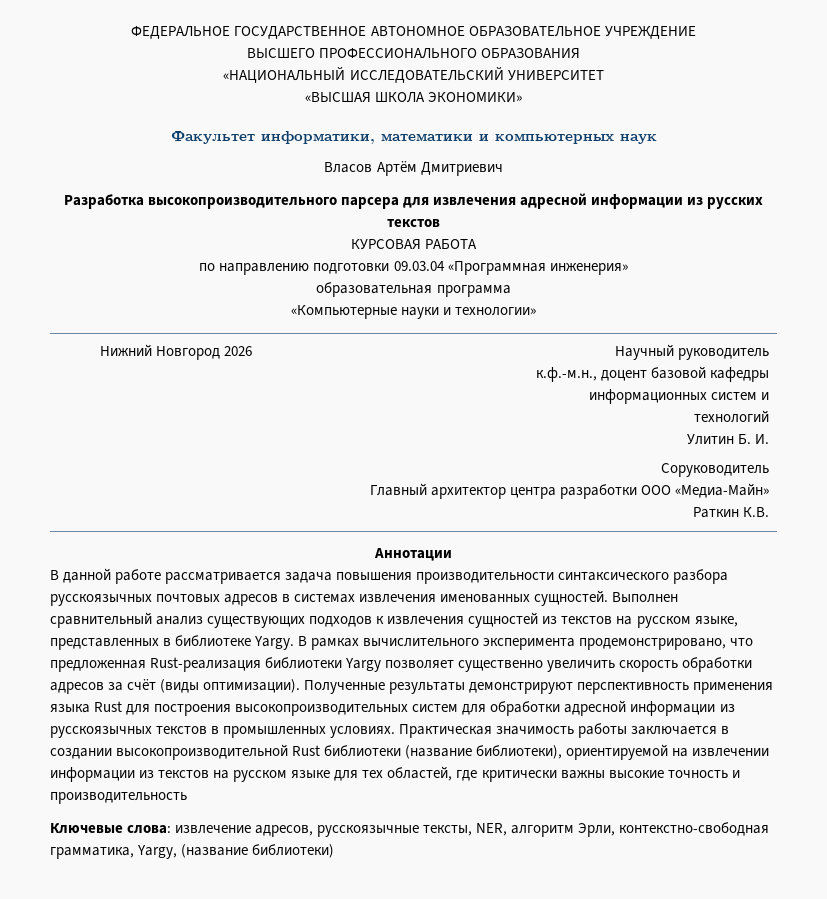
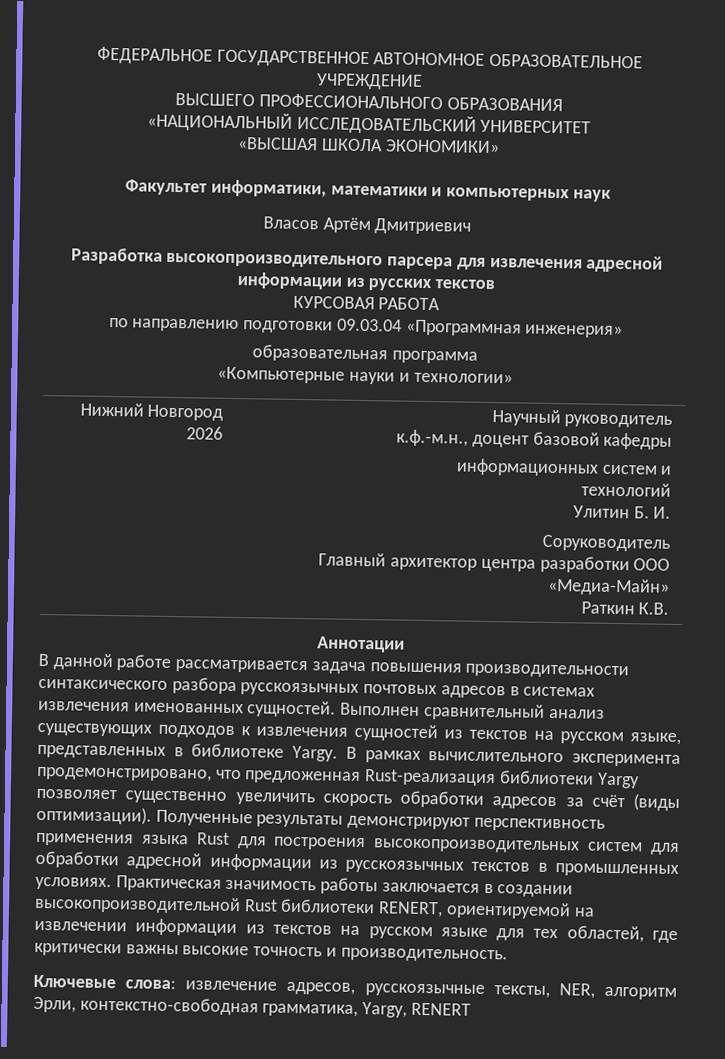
[405,745,563,759] (название библиотеки), -> [378,901,444,918] RENERT,
[50,792,187,804] производительность -> [340,947,508,963] производительность.
[181,844,335,858] (название библиотеки) -> [410,1002,471,1016] RENERT

